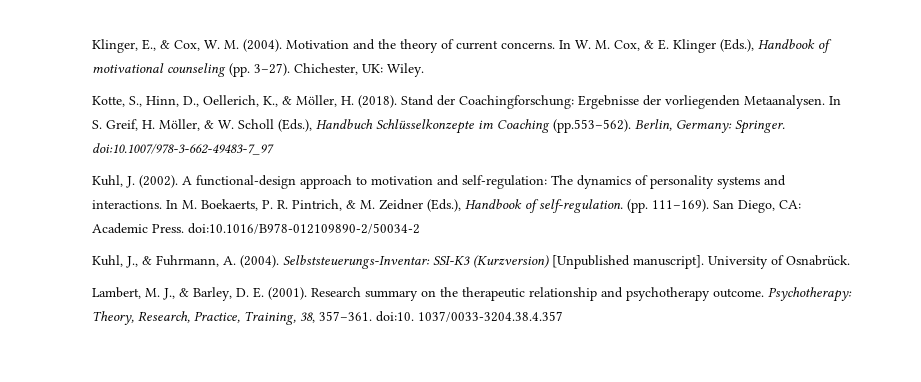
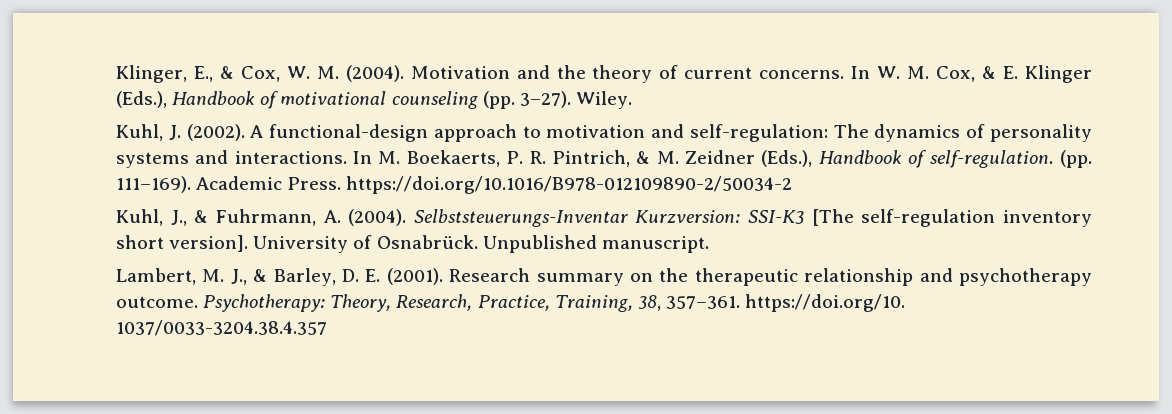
[294,63,384,75] Chichester, UK: -> (571, 99) none
[92,95,842,109] [92,119,786,134] [92,143,275,155] // Kotte, S., Hinn, D., Oellerich, K., & Möller, H. (2018). Stand der Coachingforschung: Ergebnisse der vorliegenden Metaanalysen. In S. Greif, H. Möller, & W. Scholl (Eds.), Handbuch Schlüsselkonzepte im Coaching (pp.553–562). Berlin, Germany: Springer. doi:10.1007/978-3-662-49483-7_97 -> (632, 100) none
[713,200,802,213] San Diego, CA: -> (191, 184) none
[188,223,421,234] doi:10.1016/B978-012109890-2/50034-2 -> [346,176,793,194] https://doi.org/10.1016/B978-012109890-2/50034-2
[283,255,705,269] Selbststeuerungs-Inventar: SSI-K3 (Kurzversion) [Unpublished manuscript]. -> [413,209,1092,227] [115,235,249,252] Selbststeuerungs-Inventar Kurzversion: SSI-K3 [The self-regulation inventory short version].
(851, 260) none -> [482,235,709,253] Unpublished manuscript.
[376,311,415,322] doi:10. -> [745,294,906,312] https://doi.org/10.

